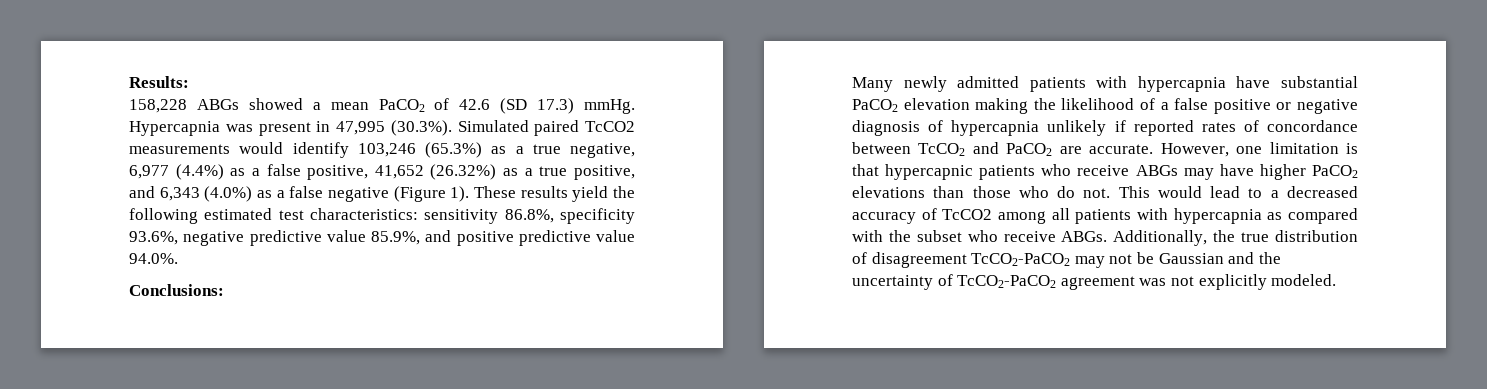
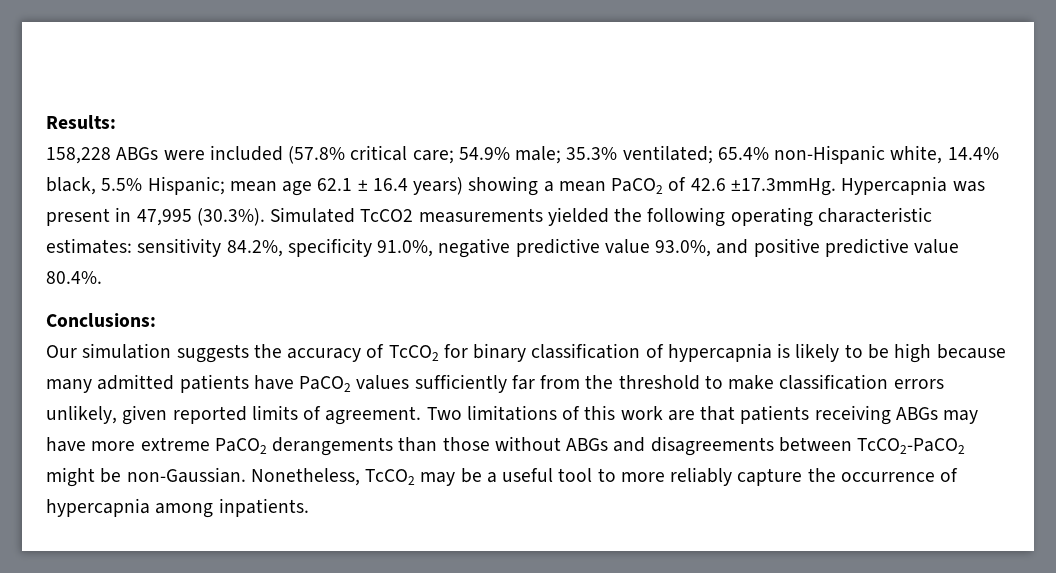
[248,98,303,110] showed -> [163,145,999,164] [46,176,539,196] were included (57.8% critical care; 54.9% male; 35.3% ventilated; 65.4% non-Hispanic white, 14.4% black, 5.5% Hispanic; mean age 62.1 ± 16.4 years) showing
[500,98,635,114] (SD 17.3) mmHg. -> [730,178,836,196] ±17.3mmHg.
[534,120,580,136] paired -> (356, 215) none
[239,142,635,158] [129,164,635,180] [129,186,635,202] [129,208,635,224] [129,231,178,245] would identify 103,246 (65.3%) as a true negative, 6,977 (4.4%) as a false positive, 41,652 (26.32%) as a true positive, and 6,343 (4.0%) as a false negative (Figure 1). These results yield the following estimated test characteristics: sensitivity 86.8%, specificity 93.6%, -> [547,207,932,227] [46,238,434,257] yielded the following operating characteristic estimates: sensitivity 84.2%, specificity 91.0%,
[371,231,420,245] 85.9%, -> [655,240,712,257] 93.0%,
[129,253,178,264] 94.0%. -> [46,271,102,284] 80.4%.
[852,76,1358,92] [852,98,1358,114] [852,120,1358,136] [852,142,1358,157] [852,164,1358,180] [852,186,1358,198] [852,208,1358,224] [852,230,1358,246] [852,252,1281,268] [852,274,1337,290] Many newly admitted patients with hypercapnia have substantial PaCO2 elevation making the likelihood of a false positive or negative diagnosis of hypercapnia unlikely if reported rates of concordance between TcCO2 and PaCO2 are accurate. However, one limitation is that hypercapnic patients who receive ABGs may have higher PaCO2 elevations than those who do not. This would lead to a decreased accuracy of TcCO2 among all patients with hypercapnia as compared with the subset who receive ABGs. Additionally, the true distribution of disagreement TcCO2-PaCO2 may not be Gaussian and the uncertainty of TcCO2-PaCO2 agreement was not explicitly modeled. -> [46,343,1006,363] [46,374,944,393] [46,405,979,425] [46,436,966,456] [46,467,959,487] [46,498,309,518] Our simulation suggests the accuracy of TcCO2 for binary classification of hypercapnia is likely to be high because many admitted patients have PaCO2 values sufficiently far from the threshold to make classification errors unlikely, given reported limits of agreement. Two limitations of this work are that patients receiving ABGs may have more extreme PaCO2 derangements than those without ABGs and disagreements between TcCO2-PaCO2 might be non-Gaussian. Nonetheless, TcCO2 may be a useful tool to more reliably capture the occurrence of hypercapnia among inpatients.

